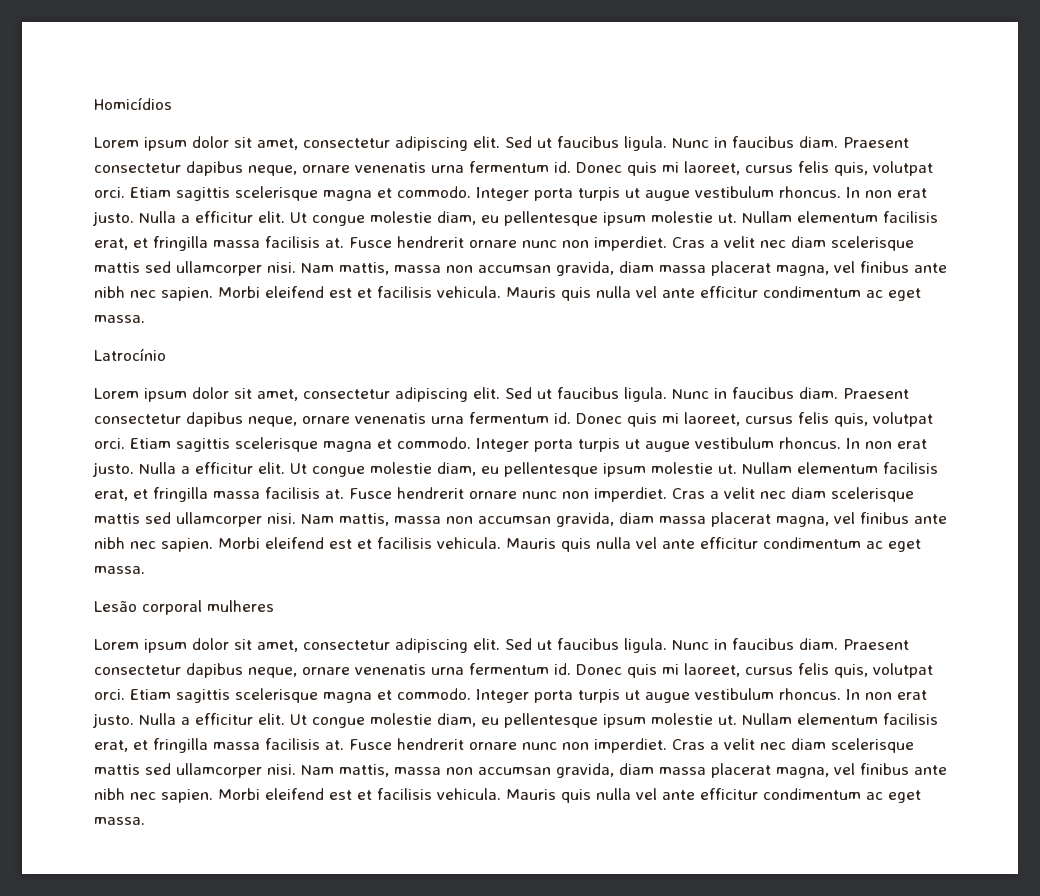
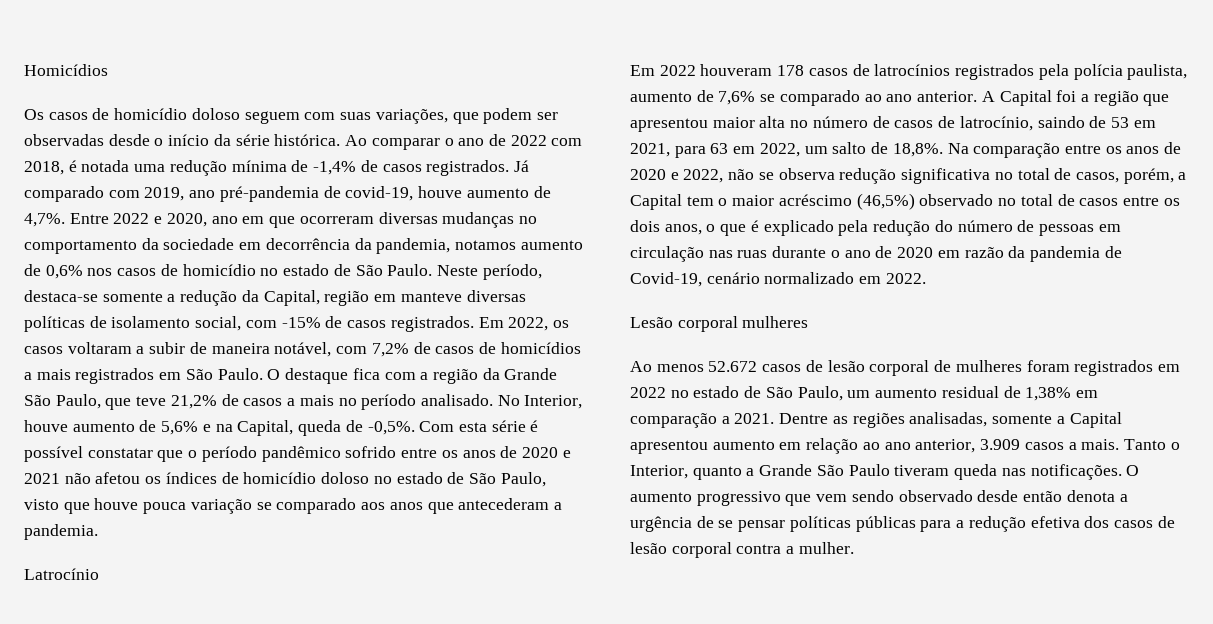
[94,136,909,151] [94,161,933,176] [94,186,927,201] [92,211,938,226] [94,236,914,251] [94,261,947,276] [94,286,921,301] [94,315,145,323] [94,348,166,361] [94,387,909,402] [94,412,933,427] [94,437,927,452] [92,462,938,477] [94,487,914,502] [94,512,947,527] [94,537,921,552] [94,566,145,574] [94,600,274,615] [94,638,909,653] [94,663,933,678] [94,688,927,703] [92,713,938,728] [94,738,914,753] [94,763,947,778] [94,788,921,803] [94,817,145,825] Lorem ipsum dolor sit amet, consectetur adipiscing elit. Sed ut faucibus ligula. Nunc in faucibus diam. Praesent consectetur dapibus neque, ornare venenatis urna fermentum id. Donec quis mi laoreet, cursus felis quis, volutpat orci. Etiam sagittis scelerisque magna et commodo. Integer porta turpis ut augue vestibulum rhoncus. In non erat justo. Nulla a efficitur elit. Ut congue molestie diam, eu pellentesque ipsum molestie ut. Nullam elementum facilisis erat, et fringilla massa facilisis at. Fusce hendrerit ornare nunc non imperdiet. Cras a velit nec diam scelerisque mattis sed ullamcorper nisi. Nam mattis, massa non accumsan gravida, diam massa placerat magna, vel finibus ante nibh nec sapien. Morbi eleifend est et facilisis vehicula. Mauris quis nulla vel ante efficitur condimentum ac eget massa. // Latrocínio // Lorem ipsum dolor sit amet, consectetur adipiscing elit. Sed ut faucibus ligula. Nunc in faucibus diam. Praesent consectetur dapibus neque, ornare venenatis urna fermentum id. Donec quis mi laoreet, cursus felis quis, volutpat orci. Etiam sagittis scelerisque magna et commodo. Integer porta turpis ut augue vestibulum rhoncus. In non erat justo. Nulla a efficitur elit. Ut congue molestie diam, eu pellentesque ipsum molestie ut. Nullam elementum facilisis erat, et fringilla massa facilisis at. Fusce hendrerit ornare nunc non imperdiet. Cras a velit nec diam scelerisque mattis sed ullamcorper nisi. Nam mattis, massa non accumsan gravida, diam massa placerat magna, vel finibus ante nibh nec sapien. Morbi eleifend est et facilisis vehicula. Mauris quis nulla vel ante efficitur condimentum ac eget massa. // Lesão corporal mulheres // Lorem ipsum dolor sit amet, consectetur adipiscing elit. Sed ut faucibus ligula. Nunc in faucibus diam. Praesent consectetur dapibus neque, ornare venenatis urna fermentum id. Donec quis mi laoreet, cursus felis quis, volutpat orci. Etiam sagittis scelerisque magna et commodo. Integer porta turpis ut augue vestibulum rhoncus. In non erat justo. Nulla a efficitur elit. Ut congue molestie diam, eu pellentesque ipsum molestie ut. Nullam elementum facilisis erat, et fringilla massa facilisis at. Fusce hendrerit ornare nunc non imperdiet. Cras a velit nec diam scelerisque mattis sed ullamcorper nisi. Nam mattis, massa non accumsan gravida, diam massa placerat magna, vel finibus ante nibh nec sapien. Morbi eleifend est et facilisis vehicula. Mauris quis nulla vel ante efficitur condimentum ac eget massa. -> [24,108,558,124] [24,134,583,150] [24,160,529,176] [24,186,551,202] [24,212,537,228] [24,238,583,254] [24,264,542,280] [24,290,526,306] [24,316,569,332] [24,342,581,357] [24,368,558,384] [24,394,583,410] [24,420,539,436] [24,446,571,462] [24,472,546,487] [24,498,562,514] [24,524,98,540] [24,568,99,580] [630,64,1188,80] [630,90,1170,106] [630,116,1156,132] [630,142,1182,158] [630,168,1187,184] [630,193,1180,210] [630,220,1121,236] [630,246,1122,262] [630,272,926,287] [630,316,809,332] [630,360,1180,376] [630,386,1098,401] [630,412,1122,428] [630,438,1180,454] [630,464,1140,480] [630,490,1128,506] [630,516,1175,532] [630,542,854,558] Os casos de homicídio doloso seguem com suas variações, que podem ser observadas desde o início da série histórica. Ao comparar o ano de 2022 com 2018, é notada uma redução mínima de -1,4% de casos registrados. Já comparado com 2019, ano pré-pandemia de covid-19, houve aumento de 4,7%. Entre 2022 e 2020, ano em que ocorreram diversas mudanças no comportamento da sociedade em decorrência da pandemia, notamos aumento de 0,6% nos casos de homicídio no estado de São Paulo. Neste período, destaca-se somente a redução da Capital, região em manteve diversas políticas de isolamento social, com -15% de casos registrados. Em 2022, os casos voltaram a subir de maneira notável, com 7,2% de casos de homicídios a mais registrados em São Paulo. O destaque fica com a região da Grande São Paulo, que teve 21,2% de casos a mais no período analisado. No Interior, houve aumento de 5,6% e na Capital, queda de -0,5%. Com esta série é possível constatar que o período pandêmico sofrido entre os anos de 2020 e 2021 não afetou os índices de homicídio doloso no estado de São Paulo, visto que houve pouca variação se comparado aos anos que antecederam a pandemia. // Latrocínio // Em 2022 houveram 178 casos de latrocínios registrados pela polícia paulista, aumento de 7,6% se comparado ao ano anterior. A Capital foi a região que apresentou maior alta no número de casos de latrocínio, saindo de 53 em 2021, para 63 em 2022, um salto de 18,8%. Na comparação entre os anos de 2020 e 2022, não se observa redução significativa no total de casos, porém, a Capital tem o maior acréscimo (46,5%) observado no total de casos entre os dois anos, o que é explicado pela redução do número de pessoas em circulação nas ruas durante o ano de 2020 em razão da pandemia de Covid-19, cenário normalizado em 2022. // Lesão corporal mulheres // Ao menos 52.672 casos de lesão corporal de mulheres foram registrados em 2022 no estado de São Paulo, um aumento residual de 1,38% em comparação a 2021. Dentre as regiões analisadas, somente a Capital apresentou aumento em relação ao ano anterior, 3.909 casos a mais. Tanto o Interior, quanto a Grande São Paulo tiveram queda nas notificações. O aumento progressivo que vem sendo observado desde então denota a urgência de se pensar políticas públicas para a redução efetiva dos casos de lesão corporal contra a mulher.

